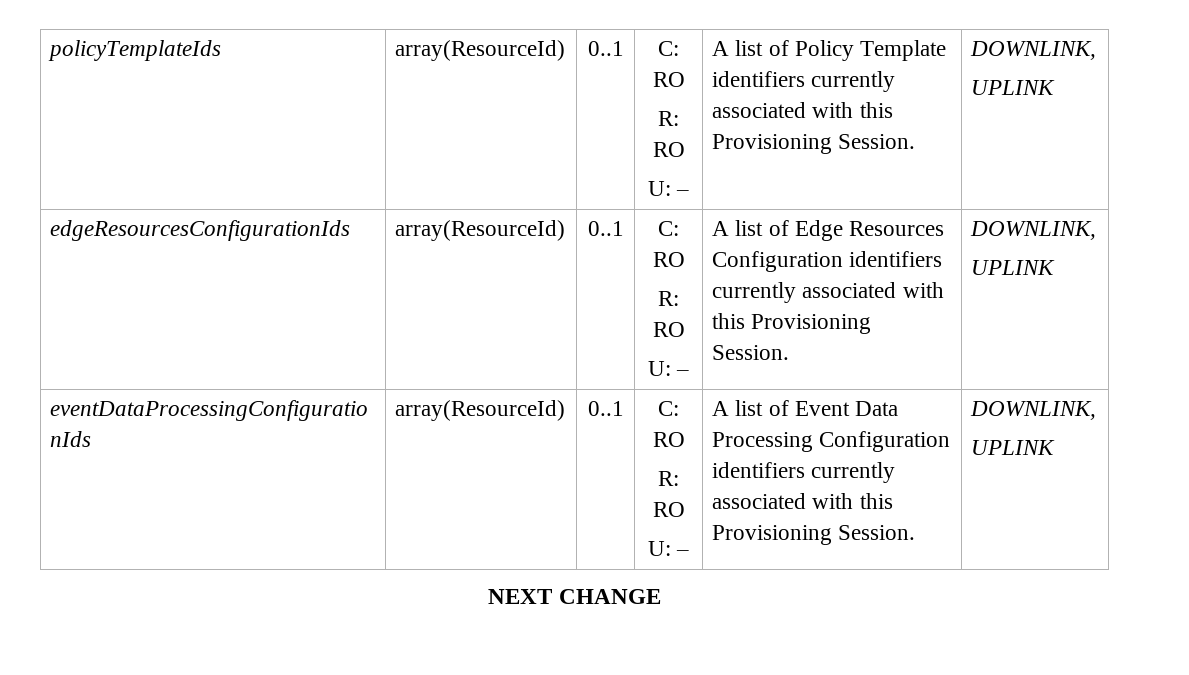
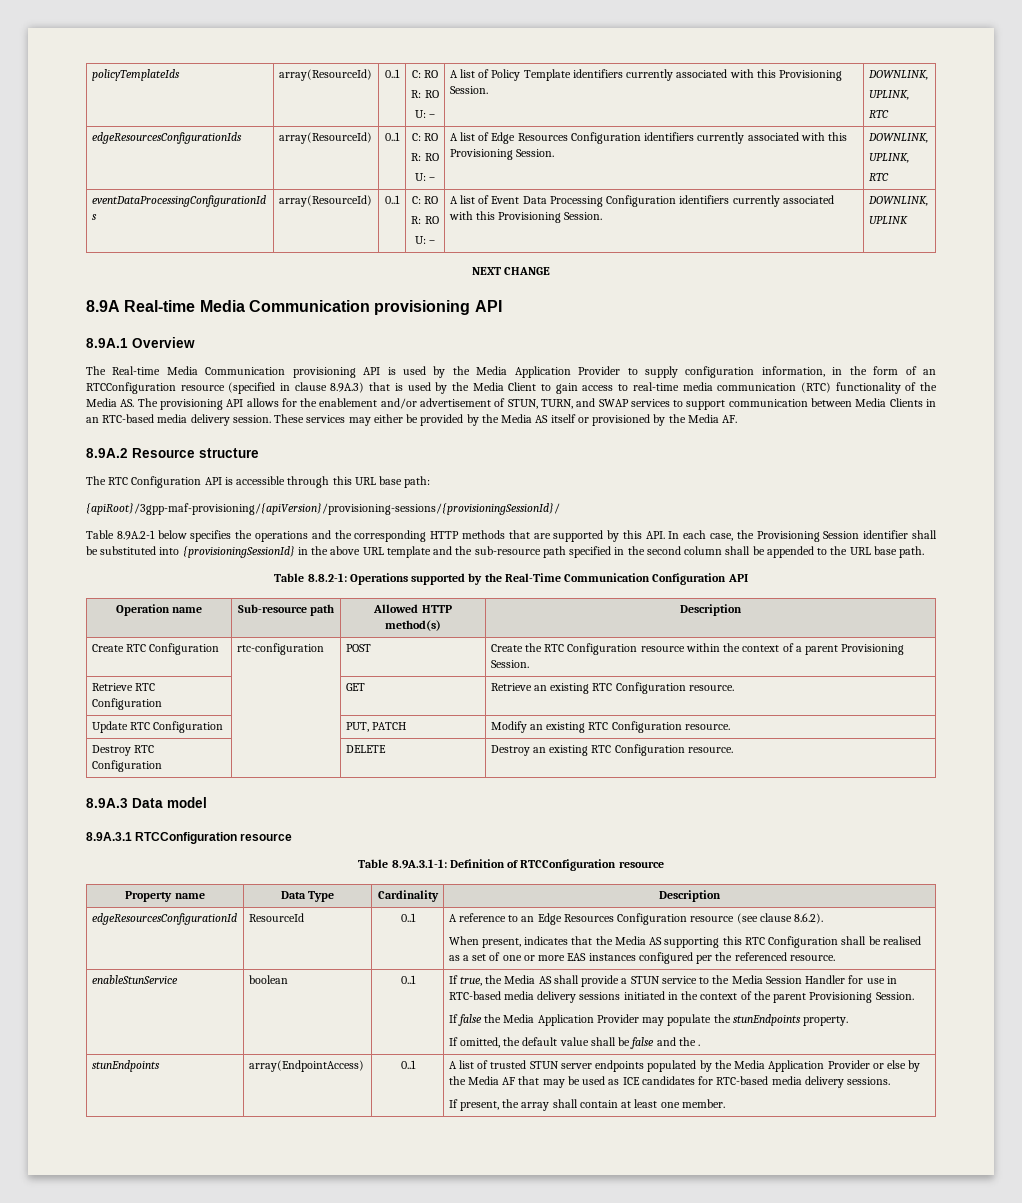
[971,80,1056,95] UPLINK -> [868,90,909,100] [868,110,889,118] UPLINK, // RTC
[971,260,1056,275] UPLINK -> [868,153,909,163] [868,173,889,181] UPLINK, // RTC
(661, 596) none -> [86,300,502,315] [86,337,195,348] [86,366,937,378] [86,382,937,394] [86,398,937,410] [86,414,738,426] [86,448,259,458] [86,476,431,488] [86,503,560,515] [86,530,937,542] [86,546,925,558] [274,573,748,585] [115,604,203,616] [237,604,335,616] [373,604,452,613] [385,620,441,631] [680,604,742,616] [91,643,220,655] [236,643,324,655] [345,644,371,652] [490,643,905,655] [490,660,529,668] [91,683,155,691] [91,698,162,710] [345,683,365,691] [490,682,734,694] [91,721,224,733] [345,722,406,732] [490,721,730,733] [91,745,154,756] [91,760,162,772] [345,745,386,753] [490,744,733,756] [86,797,207,808] [86,832,293,844] [358,859,664,871] [125,891,205,902] [280,891,335,902] [377,890,439,902] [659,890,721,902] [91,913,237,925] [248,913,304,922] [400,913,416,922] [448,913,824,925] [448,936,921,948] [448,952,835,964] [91,975,178,984] [248,975,288,984] [400,975,416,984] [448,975,897,987] [448,991,914,1003] [448,1014,849,1026] [448,1037,701,1049] [91,1060,160,1072] [248,1060,364,1072] [400,1060,416,1069] [448,1060,921,1072] [448,1076,891,1088] [448,1099,725,1111] // 8.9A Real-time Media Communication provisioning API // 8.9A.1 Overview // The Real-time Media Communication provisioning API is used by the Media Application Provider to supply configuration information, in the form of an RTCConfiguration resource (specified in clause 8.9A.3) that is used by the Media Client to gain access to real-time media communication (RTC) functionality of the Media AS. The provisioning API allows for the enablement and/or advertisement of STUN, TURN, and SWAP services to support communication between Media Clients in an RTC-based media delivery session. These services may either be provided by the Media AS itself or provisioned by the Media AF. // 8.9A.2 Resource structure // The RTC Configuration API is accessible through this URL base path: // {apiRoot}/3gpp-maf-provisioning/{apiVersion}/provisioning-sessions/{provisioningSessionId}/ // Table 8.9A.2-1 below specifies the operations and the corresponding HTTP methods that are supported by this API. In each case, the Provisioning Session identifier shall be substituted into {provisioningSessionId} in the above URL template and the sub-resource path specified in the second column shall be appended to the URL base path. // Table 8.8.2-1: Operations supported by the Real-Time Communication Configuration API // Operation name | Sub-resource path | Allowed HTTP method(s) | Description // Create RTC Configuration | rtc-configuration | POST | Create the RTC Configuration resource within the context of a parent Provisioning Session. // Retrieve RTC Configuration | | GET | Retrieve an existing RTC Configuration resource. // Update RTC Configuration | | PUT, PATCH | Modify an existing RTC Configuration resource. // Destroy RTC Configuration | | DELETE | Destroy an existing RTC Configuration resource. // 8.9A.3 Data model // 8.9A.3.1 RTCConfiguration resource // Table 8.9A.3.1-1: Definition of RTCConfiguration resource // Property name | Data Type | Cardinality | Description // edgeResourcesConfigurationId | ResourceId | 0..1 | A reference to an Edge Resources Configuration resource (see clause 8.6.2). // When present, indicates that the Media AS supporting this RTC Configuration shall be realised as a set of one or more EAS instances configured per the referenced resource. // enableStunService | boolean | 0..1 | If true, the Media AS shall provide a STUN service to the Media Session Handler for use in RTC-based media delivery sessions initiated in the context of the parent Provisioning Session. // If false the Media Application Provider may populate the stunEndpoints property. // If omitted, the default value shall be false and the . // stunEndpoints | array(EndpointAccess) | 0..1 | A list of trusted STUN server endpoints populated by the Media Application Provider or else by the Media AF that may be used as ICE candidates for RTC-based media delivery sessions. // If present, the array shall contain at least one member.

